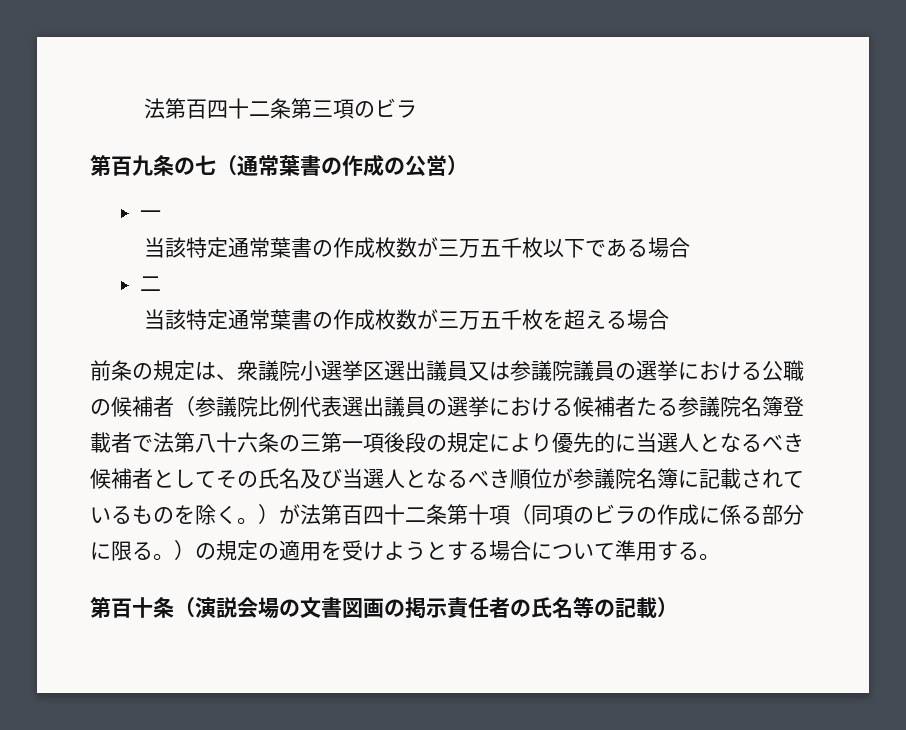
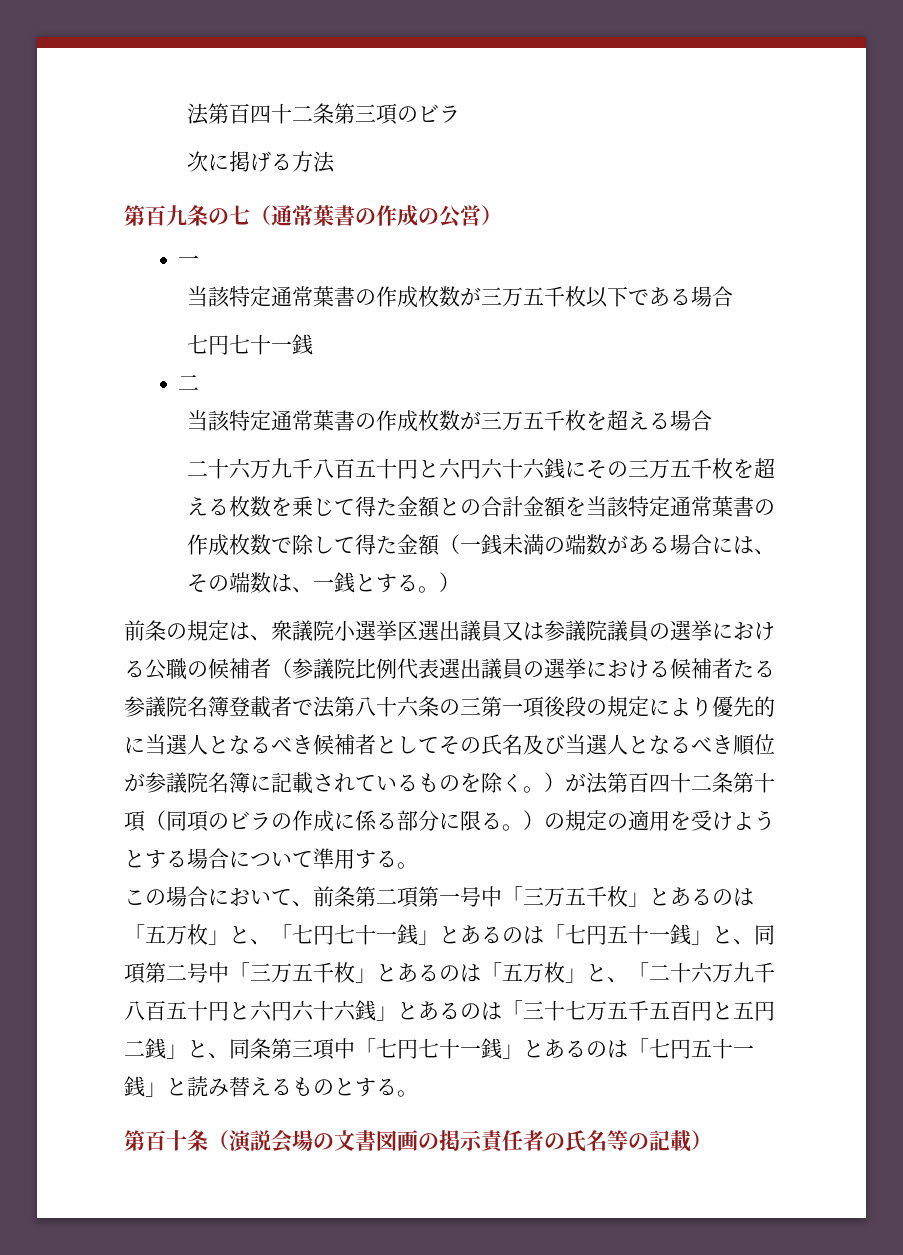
(417, 109) none -> [186,151,335,173] // 次に掲げる方法
(690, 247) none -> [186,334,313,355] // 七円七十一銭
(669, 319) none -> [186,458,775,479] [186,496,775,518] [186,534,775,556] [186,572,460,593] // 二十六万九千八百五十円と六円六十六銭にその三万五千枚を超える枚数を乗じて得た金額との合計金額を当該特定通常葉書の作成枚数で除して得た金額（一銭未満の端数がある場合には、その端数は、一銭とする。）
(720, 557) none -> [124,886,754,908] [124,924,775,945] [124,962,775,984] [124,1000,775,1021] [124,1038,754,1060] [124,1076,418,1097] // この場合において、前条第二項第一号中「三万五千枚」とあるのは「五万枚」と、「七円七十一銭」とあるのは「七円五十一銭」と、同項第二号中「三万五千枚」とあるのは「五万枚」と、「二十六万九千八百五十円と六円六十六銭」とあるのは「三十七万五千五百円と五円二銭」と、同条第三項中「七円七十一銭」とあるのは「七円五十一銭」と読み替えるものとする。

